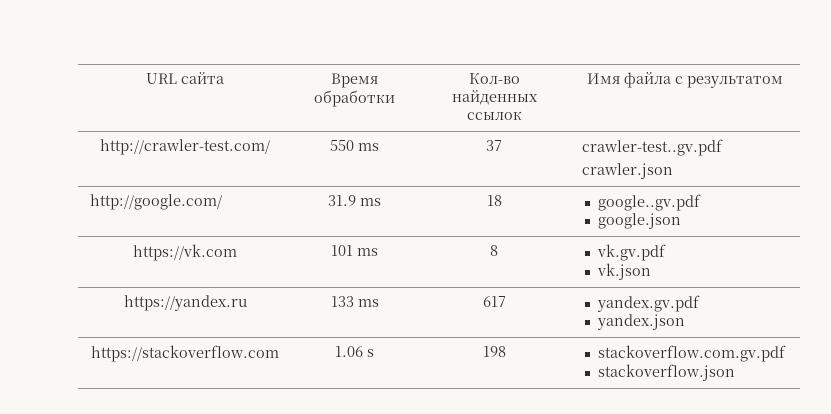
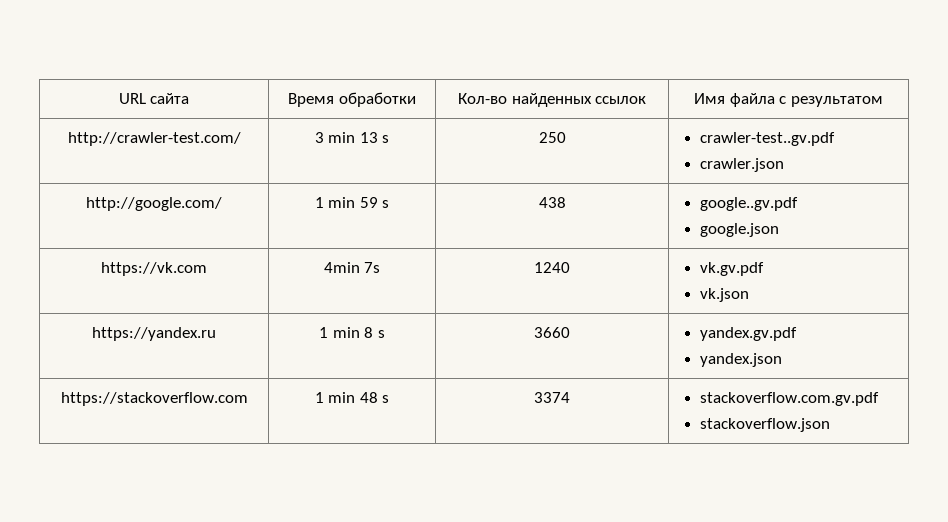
[330,140,379,151] [486,140,502,151] [582,139,724,156] [582,163,674,179] [90,194,223,210] [328,195,381,206] [486,195,502,206] 550 ms | 37 | crawler-test..gv.pdf // crawler.json // http://google.com/ | 31.9 ms | 18 -> [314,132,390,143] [538,132,566,143] [699,132,835,146] [699,158,784,172] [86,197,222,211] [314,197,390,208] [538,197,566,208] 3 min 13 s | 250 | crawler-test..gv.pdf // crawler.json // http://google.com/ | 1 min 59 s | 438
[331,245,378,256] [490,245,498,256] 101 ms | 8 -> [323,262,381,273] [534,262,570,273] 4min 7s | 1240
[330,296,379,307] [482,296,506,307] 133 ms | 617 -> [319,327,385,338] [534,327,570,338] 1 min 8 s | 3660
[335,346,374,357] [482,346,506,357] 1.06 s | 198 -> [314,392,390,403] [534,392,570,403] 1 min 48 s | 3374

